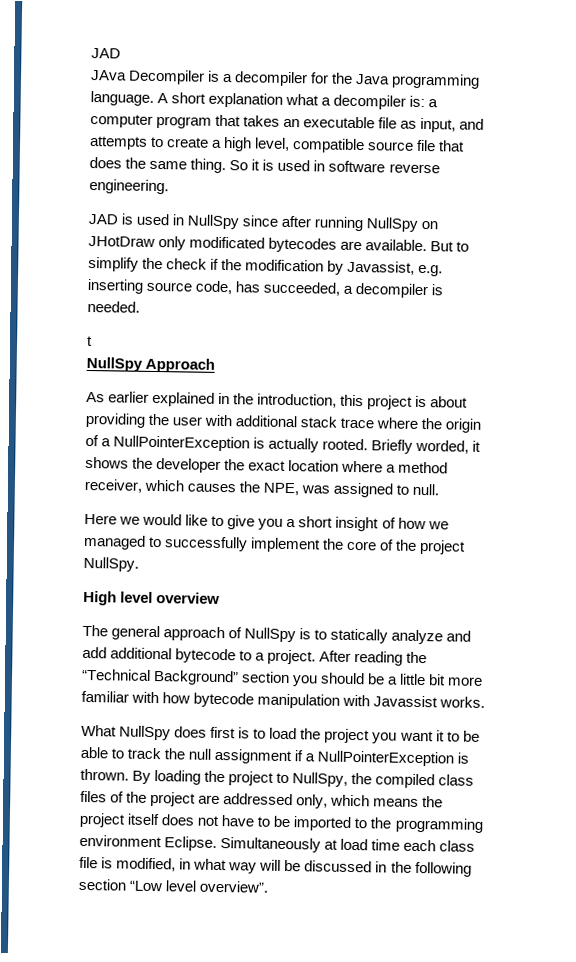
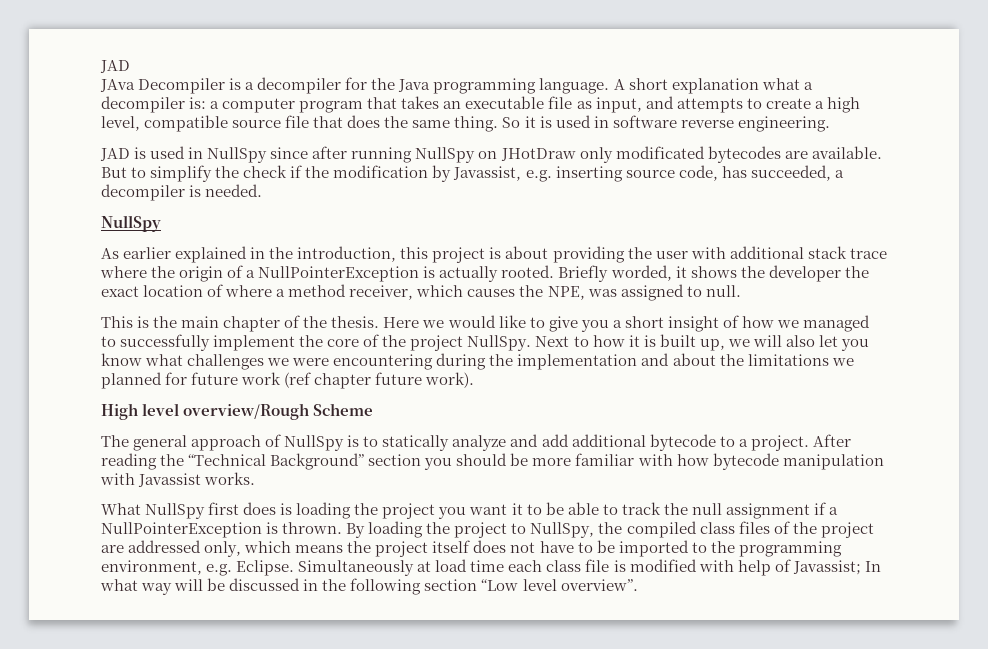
[87,335,93,347] [86,356,216,373] // t // NullSpy Approach -> [101,215,161,232] // NullSpy
(340, 466) none -> [207,284,224,297] of
(440, 489) none -> [101,315,380,332] This is the main chapter of the thesis.
(139, 564) none -> [535,334,869,351] [101,353,854,370] [101,372,475,389] Next to how it is built up, we will also let you know what challenges we were encountering during the implementation and about the limitations we planned for future work (ref chapter future work).
[156,592,221,604] overview -> [183,403,374,420] overview/Rough Scheme
[387,673,447,686] a little bit -> (529, 459) none
[174,726,298,740] does first is to load -> [208,502,352,519] first does is loading
[79,834,162,848] environment -> [101,560,233,576] environment, e.g.
[116,857,192,872] modified, in -> [629,559,881,576] modified with help of Javassist; In

